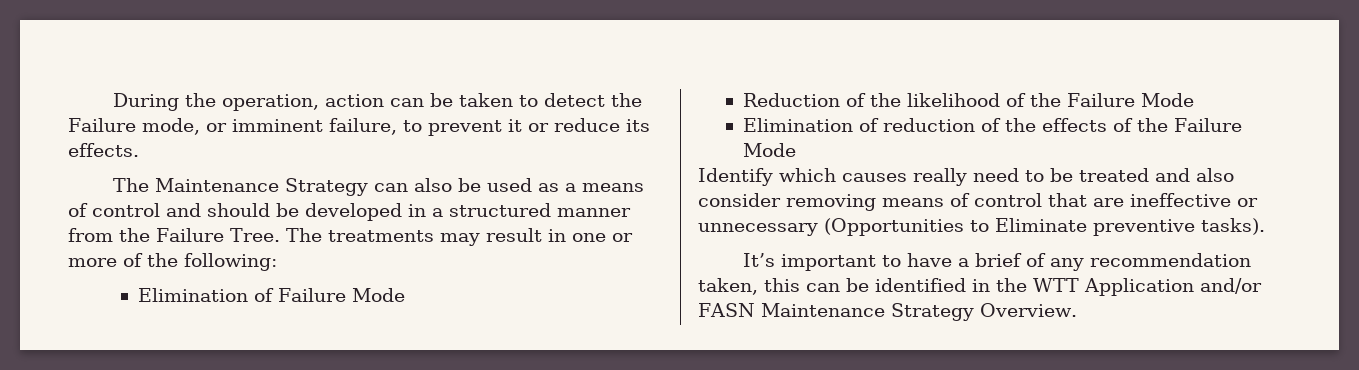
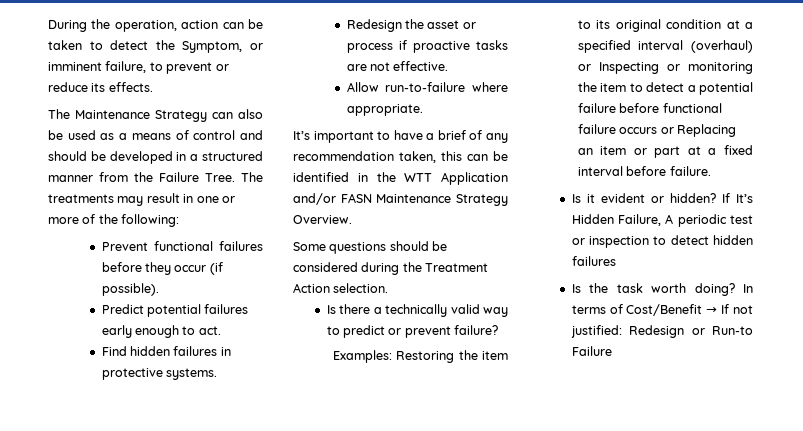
[68,118,200,135] Failure mode, -> [182,41,243,53] Symptom,
[507,119,522,132] it -> (213, 68) none
[137,288,405,302] [743,93,1195,107] [743,118,1243,132] [743,143,797,157] [698,168,1234,186] [698,193,1258,211] [698,218,1265,236] Elimination of Failure Mode // Reduction of the likelihood of the Failure Mode // Elimination of reduction of the effects of the Failure Mode // Identify which causes really need to be treated and also consider removing means of control that are ineffective or unnecessary (Opportunities to Eliminate preventive tasks). -> [101,241,263,251] [101,262,223,275] [101,283,159,296] [101,304,249,317] [101,325,221,338] [101,346,231,356] [101,368,218,380] [346,19,476,32] [346,40,508,53] [346,61,449,71] [346,82,508,92] [346,104,423,116] Prevent functional failures before they occur (if possible). // Predict potential failures early enough to act. // Find hidden failures in protective systems. // Redesign the asset or process if proactive tasks are not effective. // Allow run-to-failure where appropriate.
(1077, 310) none -> [293,241,448,254] [293,262,489,275] [293,283,389,293] [326,304,508,317] [326,325,499,338] [332,350,508,363] [577,19,753,32] [577,40,753,53] [577,62,753,74] [577,82,753,95] [577,103,722,113] [577,124,737,137] [577,145,753,158] [577,166,711,176] [571,193,753,203] [571,214,753,227] [571,235,753,248] [571,256,616,266] [571,283,753,296] [571,304,753,316] [570,325,753,338] [571,346,612,356] // Some questions should be considered during the Treatment Action selection. // Is there a technically valid way to predict or prevent failure? // Examples: Restoring the item to its original condition at a specified interval (overhaul) or Inspecting or monitoring the item to detect a potential failure before functional failure occurs or Replacing an item or part at a fixed interval before failure. // Is it evident or hidden? If It’s Hidden Failure, A periodic test or inspection to detect hidden failures // Is the task worth doing? In terms of Cost/Benefit → If not justified: Redesign or Run-to Failure

